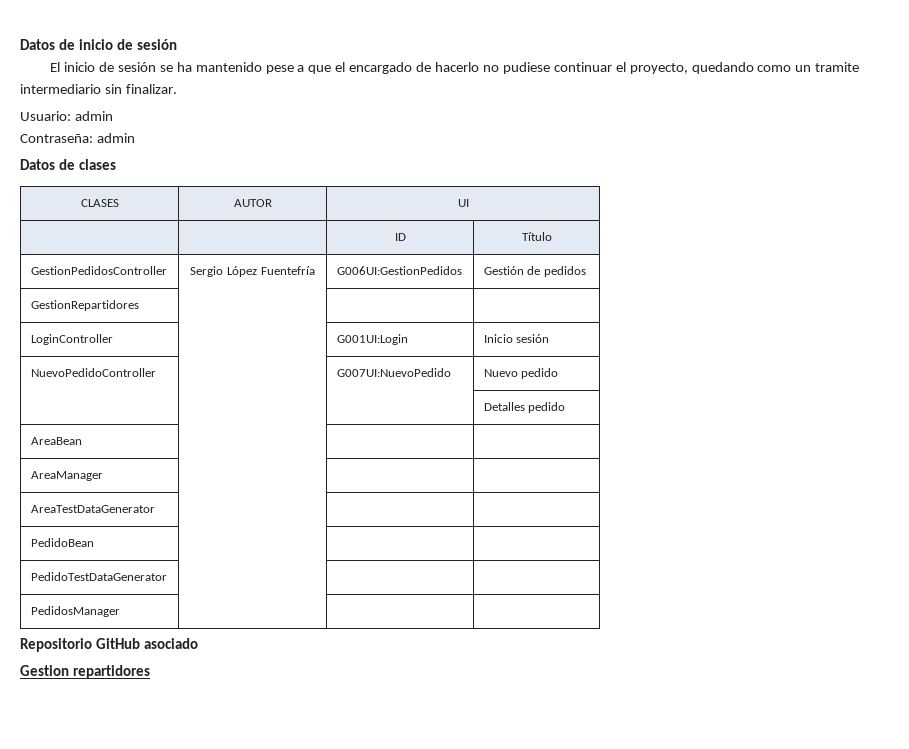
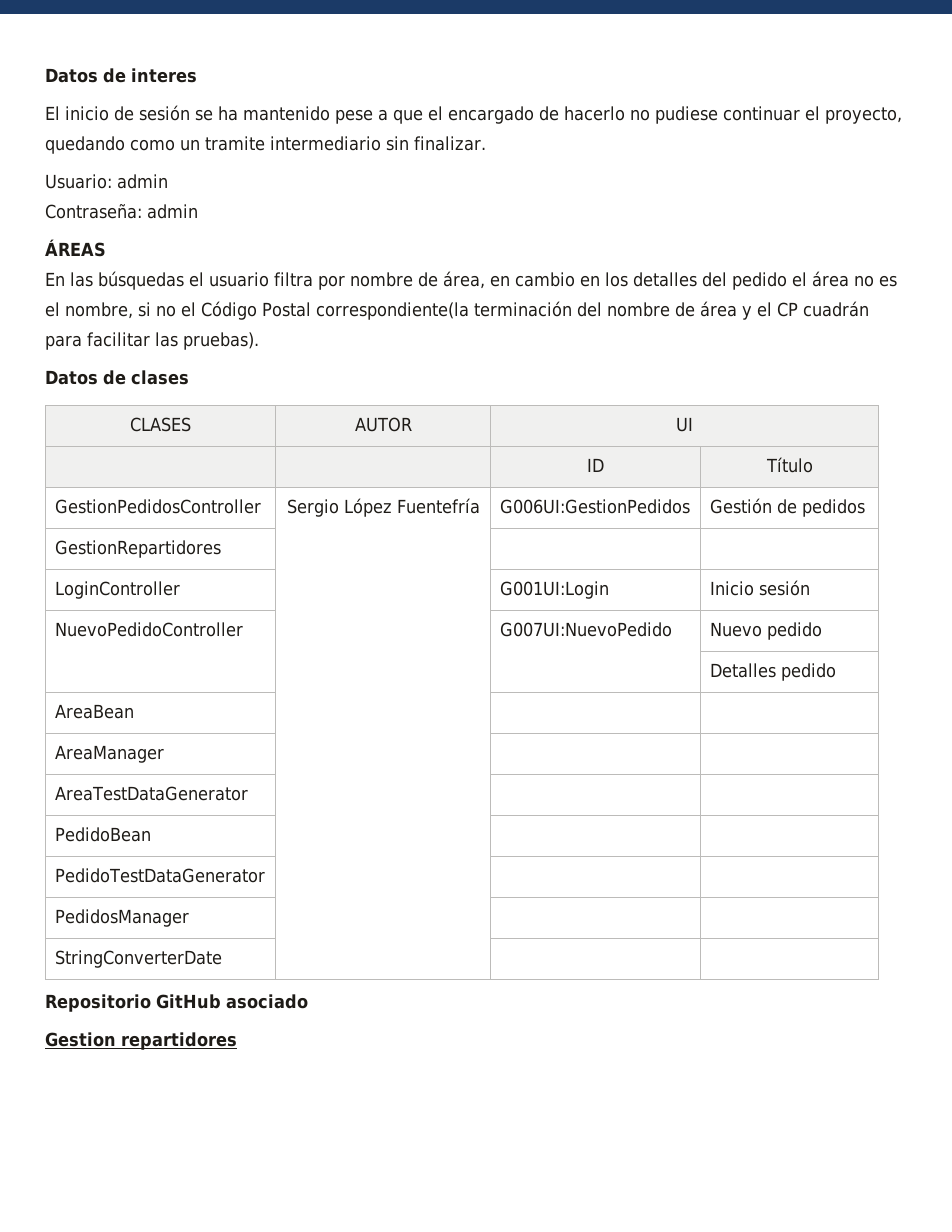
[20,39,177,50] Datos de inicio de sesión -> [45,68,197,83] Datos de interes
(135, 138) none -> [45,239,106,257] [45,271,897,290] [45,301,869,320] [45,332,259,350] // ÁREAS // En las búsquedas el usuario filtra por nombre de área, en cambio en los detalles del pedido el área no es el nombre, si no el Código Postal correspondiente(la terminación del nombre de área y el CP cuadrán para facilitar las pruebas).
(120, 611) none -> [54,950,222,968] // StringConverterDate | | |

